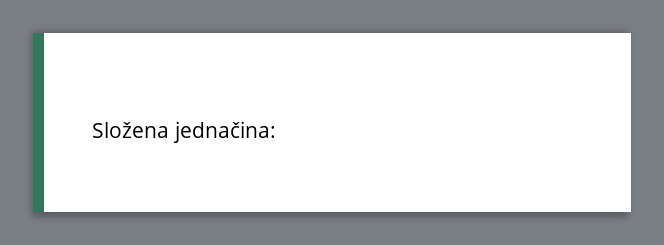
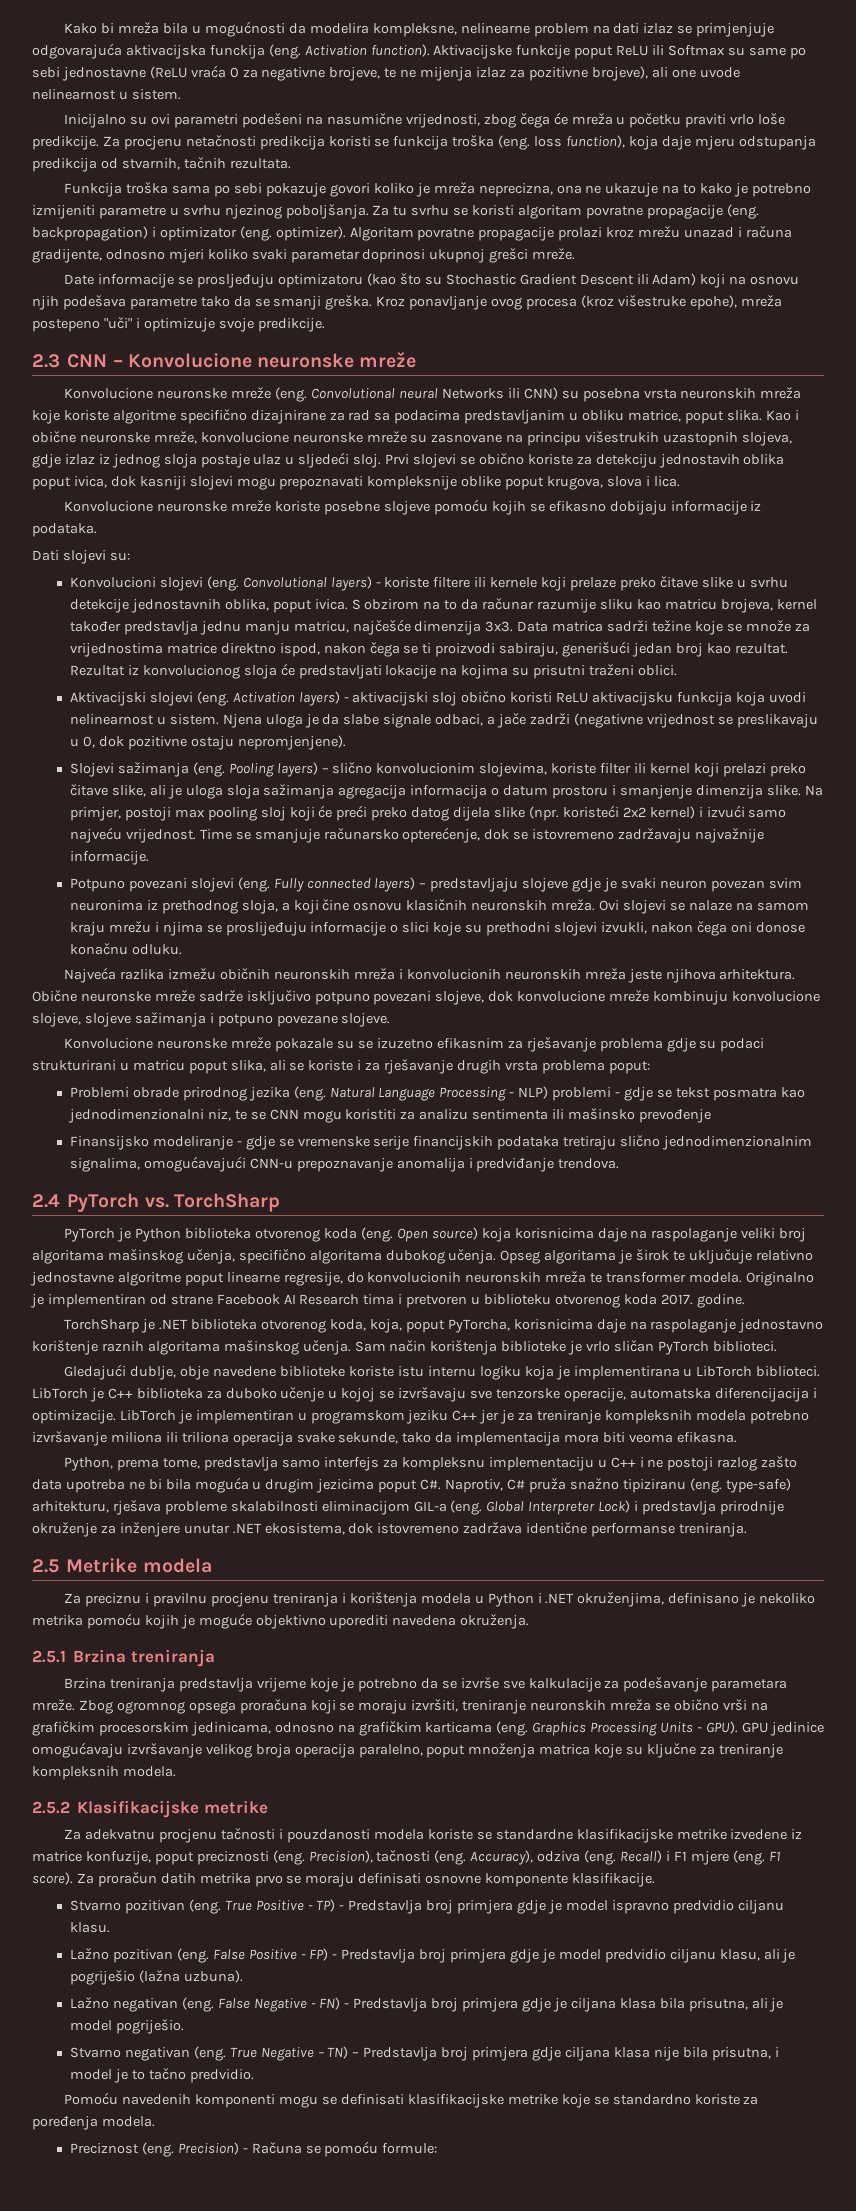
[92,121,276,143] Složena jednačina: -> [64,21,775,37] [32,43,806,59] [32,65,740,81] [32,89,181,100] [64,112,786,128] [32,135,816,150] [32,157,291,172] [64,182,811,197] [32,204,759,219] [32,226,792,241] [32,248,576,263] [64,273,800,288] [32,295,782,310] [32,317,325,332] [32,352,417,368] [64,387,802,402] [32,409,799,424] [32,431,792,446] [32,452,785,468] [32,476,680,490] [64,499,762,515] [32,523,97,537] [32,550,130,564] [69,576,788,591] [69,598,817,613] [69,619,810,635] [69,641,788,657] [69,663,677,679] [69,691,806,706] [69,713,818,728] [69,735,346,750] [69,762,806,777] [69,784,823,799] [69,805,787,821] [69,827,765,843] [69,851,149,865] [69,877,802,892] [69,899,809,914] [69,921,805,936] [69,943,182,955] [64,967,796,983] [32,990,820,1005] [32,1012,391,1027] [64,1037,765,1052] [32,1059,650,1074] [69,1086,805,1101] [67,1108,711,1123] [69,1135,813,1150] [69,1156,620,1172] [32,1193,280,1212] [64,1227,807,1242] [32,1249,813,1264] [30,1271,814,1286] [30,1294,745,1308] [64,1319,824,1333] [32,1340,777,1355] [64,1364,821,1380] [32,1387,817,1402] [32,1410,809,1424] [32,1431,737,1446] [64,1456,798,1471] [32,1477,791,1493] [32,1500,784,1515] [32,1522,748,1537] [32,1558,212,1573] [64,1592,816,1607] [32,1613,530,1629] [32,1649,215,1667] [64,1677,788,1692] [32,1699,768,1714] [32,1721,824,1736] [32,1742,783,1758] [32,1766,176,1780] [32,1800,268,1818] [64,1828,803,1843] [32,1850,780,1865] [32,1872,656,1887] [69,1899,784,1914] [69,1922,110,1933] [69,1948,796,1963] [69,1970,243,1985] [69,1997,784,2012] [69,2019,184,2034] [69,2046,779,2061] [69,2068,254,2083] [64,2092,759,2108] [32,2116,155,2130] [69,2141,438,2157] Kako bi mreža bila u mogućnosti da modelira kompleksne, nelinearne problem na dati izlaz se primjenjuje odgovarajuća aktivacijska funckija (eng. Activation function). Aktivacijske funkcije poput ReLU ili Softmax su same po sebi jednostavne (ReLU vraća 0 za negativne brojeve, te ne mijenja izlaz za pozitivne brojeve), ali one uvode nelinearnost u sistem. // Inicijalno su ovi parametri podešeni na nasumične vrijednosti, zbog čega će mreža u početku praviti vrlo loše predikcije. Za procjenu netačnosti predikcija koristi se funkcija troška (eng. loss function), koja daje mjeru odstupanja predikcija od stvarnih, tačnih rezultata. // Funkcija troška sama po sebi pokazuje govori koliko je mreža neprecizna, ona ne ukazuje na to kako je potrebno izmijeniti parametre u svrhu njezinog poboljšanja. Za tu svrhu se koristi algoritam povratne propagacije (eng. backpropagation) i optimizator (eng. optimizer). Algoritam povratne propagacije prolazi kroz mrežu unazad i računa gradijente, odnosno mjeri koliko svaki parametar doprinosi ukupnoj grešci mreže. // Date informacije se prosljeđuju optimizatoru (kao što su Stochastic Gradient Descent ili Adam) koji na osnovu njih podešava parametre tako da se smanji greška. Kroz ponavljanje ovog procesa (kroz višestruke epohe), mreža postepeno "uči" i optimizuje svoje predikcije. // 2.3 CNN – Konvolucione neuronske mreže // Konvolucione neuronske mreže (eng. Convolutional neural Networks ili CNN) su posebna vrsta neuronskih mreža koje koriste algoritme specifično dizajnirane za rad sa podacima predstavljanim u obliku matrice, poput slika. Kao i obične neuronske mreže, konvolucione neuronske mreže su zasnovane na principu višestrukih uzastopnih slojeva, gdje izlaz iz jednog sloja postaje ulaz u sljedeći sloj. Prvi slojevi se obično koriste za detekciju jednostavih oblika poput ivica, dok kasniji slojevi mogu prepoznavati kompleksnije oblike poput krugova, slova i lica. // Konvolucione neuronske mreže koriste posebne slojeve pomoću kojih se efikasno dobijaju informacije iz podataka. // Dati slojevi su: // Konvolucioni slojevi (eng. Convolutional layers) - koriste filtere ili kernele koji prelaze preko čitave slike u svrhu detekcije jednostavnih oblika, poput ivica. S obzirom na to da računar razumije sliku kao matricu brojeva, kernel također predstavlja jednu manju matricu, najčešće dimenzija 3x3. Data matrica sadrži težine koje se množe za vrijednostima matrice direktno ispod, nakon čega se ti proizvodi sabiraju, generišući jedan broj kao rezultat. Rezultat iz konvolucionog sloja će predstavljati lokacije na kojima su prisutni traženi oblici. // Aktivacijski slojevi (eng. Activation layers) - aktivacijski sloj obično koristi ReLU aktivacijsku funkcija koja uvodi nelinearnost u sistem. Njena uloga je da slabe signale odbaci, a jače zadrži (negativne vrijednost se preslikavaju u 0, dok pozitivne ostaju nepromjenjene). // Slojevi sažimanja (eng. Pooling layers) – slično konvolucionim slojevima, koriste filter ili kernel koji prelazi preko čitave slike, ali je uloga sloja sažimanja agregacija informacija o datum prostoru i smanjenje dimenzija slike. Na primjer, postoji max pooling sloj koji će preći preko datog dijela slike (npr. koristeći 2x2 kernel) i izvući samo najveću vrijednost. Time se smanjuje računarsko opterećenje, dok se istovremeno zadržavaju najvažnije informacije. // Potpuno povezani slojevi (eng. Fully connected layers) – predstavljaju slojeve gdje je svaki neuron povezan svim neuronima iz prethodnog sloja, a koji čine osnovu klasičnih neuronskih mreža. Ovi slojevi se nalaze na samom kraju mrežu i njima se proslijeđuju informacije o slici koje su prethodni slojevi izvukli, nakon čega oni donose konačnu odluku. // Najveća razlika izmežu običnih neuronskih mreža i konvolucionih neuronskih mreža jeste njihova arhitektura. Obične neuronske mreže sadrže isključivo potpuno povezani slojeve, dok konvolucione mreže kombinuju konvolucione slojeve, slojeve sažimanja i potpuno povezane slojeve. // Konvolucione neuronske mreže pokazale su se izuzetno efikasnim za rješavanje problema gdje su podaci strukturirani u matricu poput slika, ali se koriste i za rješavanje drugih vrsta problema poput: // Problemi obrade prirodnog jezika (eng. Natural Language Processing - NLP) problemi - gdje se tekst posmatra kao jednodimenzionalni niz, te se CNN mogu koristiti za analizu sentimenta ili mašinsko prevođenje // Finansijsko modeliranje - gdje se vremenske serije financijskih podataka tretiraju slično jednodimenzionalnim signalima, omogućavajući CNN-u prepoznavanje anomalija i predviđanje trendova. // 2.4 PyTorch vs. TorchSharp // PyTorch je Python biblioteka otvorenog koda (eng. Open source) koja korisnicima daje na raspolaganje veliki broj algoritama mašinskog učenja, specifično algoritama dubokog učenja. Opseg algoritama je širok te uključuje relativno jednostavne algoritme poput linearne regresije, do konvolucionih neuronskih mreža te transformer modela. Originalno je implementiran od strane Facebook AI Research tima i pretvoren u biblioteku otvorenog koda 2017. godine. // TorchSharp je .NET biblioteka otvorenog koda, koja, poput PyTorcha, korisnicima daje na raspolaganje jednostavno korištenje raznih algoritama mašinskog učenja. Sam način korištenja biblioteke je vrlo sličan PyTorch biblioteci. // Gledajući dublje, obje navedene biblioteke koriste istu internu logiku koja je implementirana u LibTorch biblioteci. LibTorch je C++ biblioteka za duboko učenje u kojoj se izvršavaju sve tenzorske operacije, automatska diferencijacija i optimizacije. LibTorch je implementiran u programskom jeziku C++ jer je za treniranje kompleksnih modela potrebno izvršavanje miliona ili triliona operacija svake sekunde, tako da implementacija mora biti veoma efikasna. // Python, prema tome, predstavlja samo interfejs za kompleksnu implementaciju u C++ i ne postoji razlog zašto data upotreba ne bi bila moguća u drugim jezicima poput C#. Naprotiv, C# pruža snažno tipiziranu (eng. type-safe) arhitekturu, rješava probleme skalabilnosti eliminacijom GIL-a (eng. Global Interpreter Lock) i predstavlja prirodnije okruženje za inženjere unutar .NET ekosistema, dok istovremeno zadržava identične performanse treniranja. // 2.5 Metrike modela // Za preciznu i pravilnu procjenu treniranja i korištenja modela u Python i .NET okruženjima, definisano je nekoliko metrika pomoću kojih je moguće objektivno uporediti navedena okruženja. // 2.5.1 Brzina treniranja // Brzina treniranja predstavlja vrijeme koje je potrebno da se izvrše sve kalkulacije za podešavanje parametara mreže. Zbog ogromnog opsega proračuna koji se moraju izvršiti, treniranje neuronskih mreža se obično vrši na grafičkim procesorskim jedinicama, odnosno na grafičkim karticama (eng. Graphics Processing Units - GPU). GPU jedinice omogućavaju izvršavanje velikog broja operacija paralelno, poput množenja matrica koje su ključne za treniranje kompleksnih modela. // 2.5.2 Klasifikacijske metrike // Za adekvatnu procjenu tačnosti i pouzdanosti modela koriste se standardne klasifikacijske metrike izvedene iz matrice konfuzije, poput preciznosti (eng. Precision), tačnosti (eng. Accuracy), odziva (eng. Recall) i F1 mjere (eng. F1 score). Za proračun datih metrika prvo se moraju definisati osnovne komponente klasifikacije. // Stvarno pozitivan (eng. True Positive - TP) - Predstavlja broj primjera gdje je model ispravno predvidio ciljanu klasu. // Lažno pozitivan (eng. False Positive - FP) - Predstavlja broj primjera gdje je model predvidio ciljanu klasu, ali je pogriješio (lažna uzbuna). // Lažno negativan (eng. False Negative - FN) - Predstavlja broj primjera gdje je ciljana klasa bila prisutna, ali je model pogriješio. // Stvarno negativan (eng. True Negative – TN) – Predstavlja broj primjera gdje ciljana klasa nije bila prisutna, i model je to tačno predvidio. // Pomoću navedenih komponenti mogu se definisati klasifikacijske metrike koje se standardno koriste za poređenja modela. // Preciznost (eng. Precision) - Računa se pomoću formule:

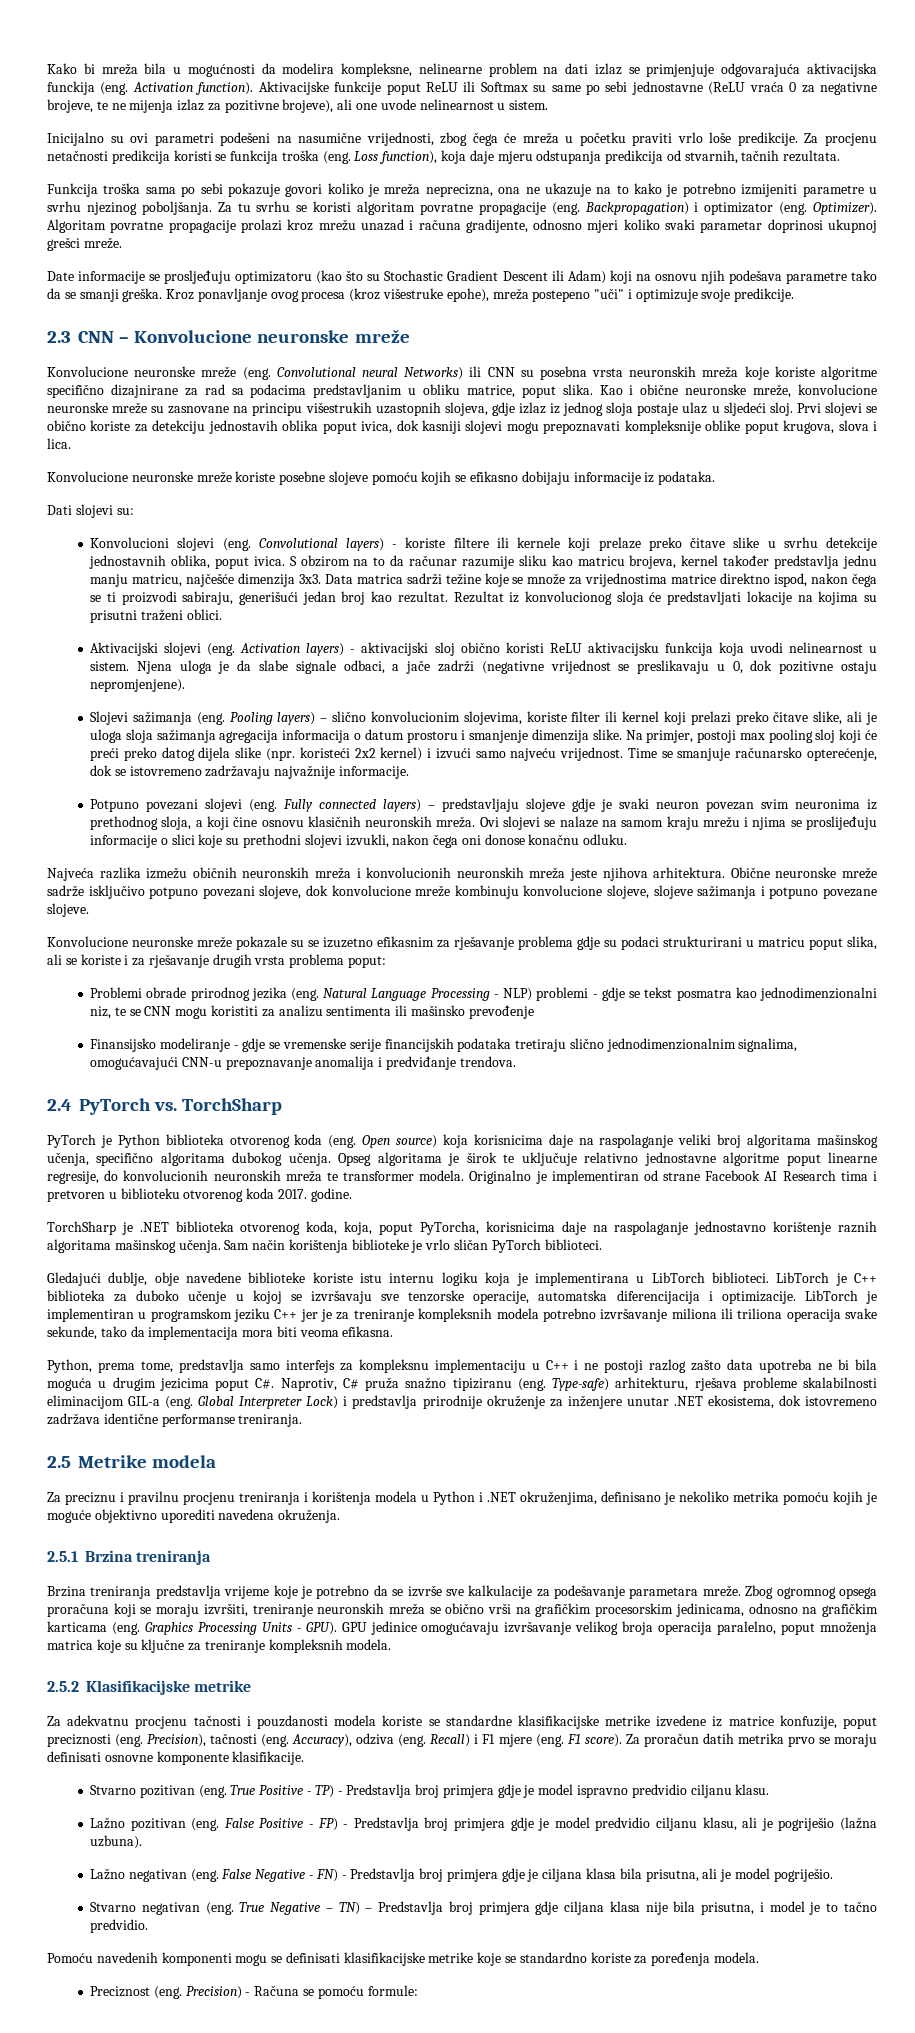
[534,136,563,147] loss -> [354,151,379,161] Loss
[32,226,148,241] backpropagation) -> [584,202,689,215] Backpropagation)
[275,226,346,241] optimizer). -> [813,202,877,215] Optimizer).
[441,387,558,400] Networks ili CNN) -> [404,366,515,380] Networks) ili CNN
[725,1478,791,1493] type-safe) -> [552,1378,609,1391] Type-safe)

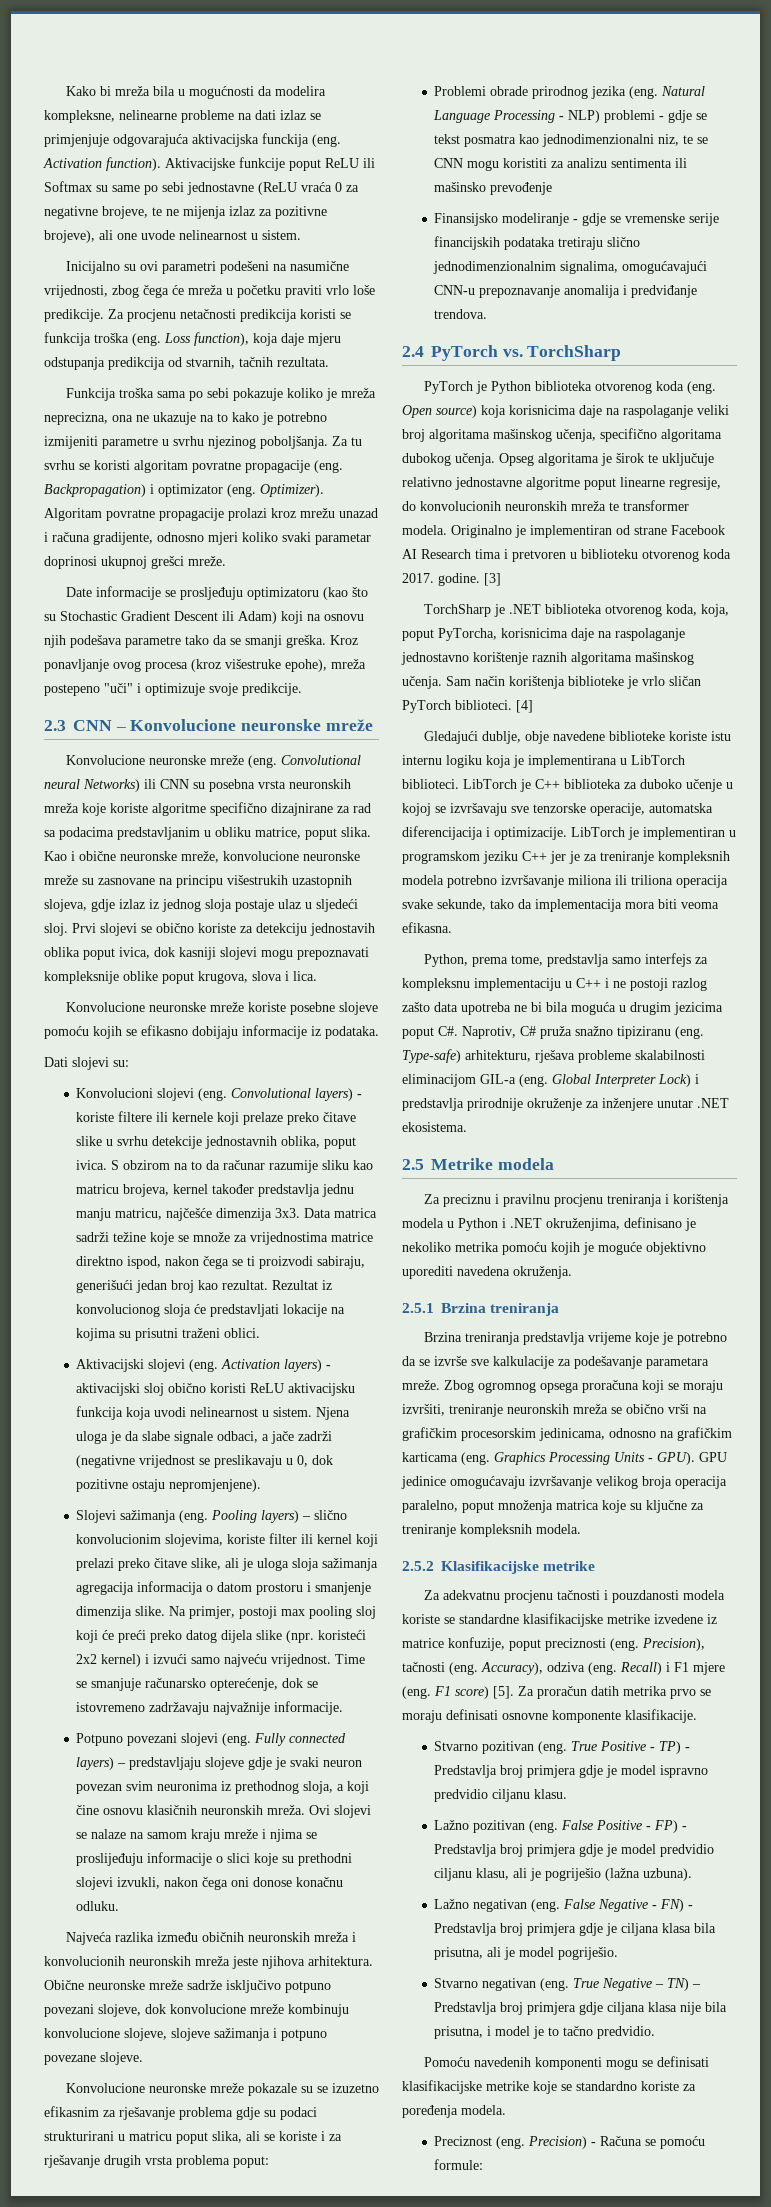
[488,63,538,77] problem -> [181,110,234,123] probleme
[285,184,323,197] govori -> (283, 394) none
[364,729,404,740] datum -> [217,1582,253,1592] datom
[702,816,740,828] mrežu -> [224,1829,259,1839] mreže
[146,867,188,879] izmežu -> [156,1932,198,1942] između
(352, 1195) none -> [484,573,501,586] [3]
(602, 1244) none -> [516,700,533,713] [4]
[707,1395,877,1409] [47,1413,303,1427] ekosistema, dok istovremeno zadržava identične performanse treniranja. -> [402,1122,467,1132] ekosistema.
[584,1734,622,1747] score). -> [455,1686,514,1699] score) [5].

